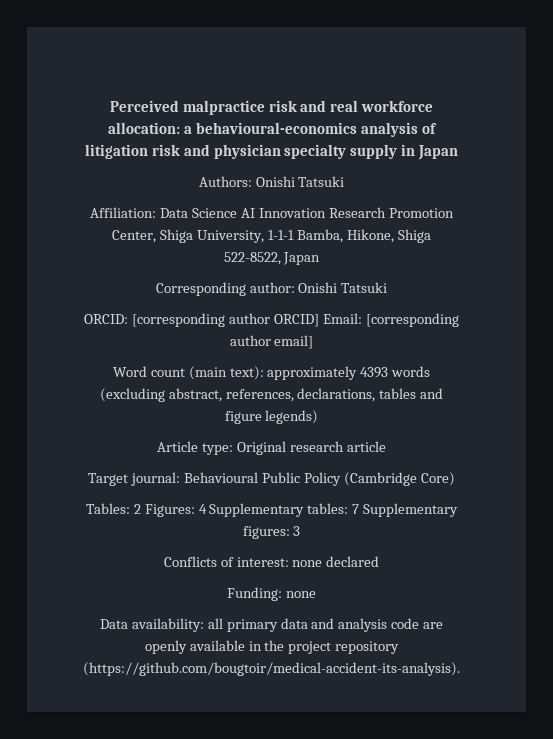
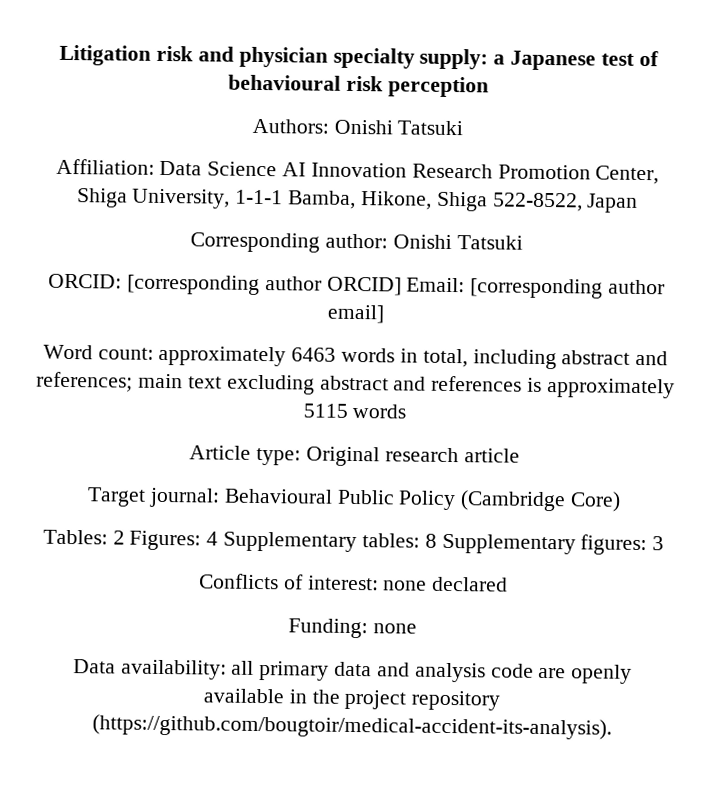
[109,100,434,115] [108,122,437,137] [84,144,459,160] Perceived malpractice risk and real workforce allocation: a behavioural-economics analysis of litigation risk and physician specialty supply in Japan -> [59,44,659,71] [228,74,489,98] Litigation risk and physician specialty supply: a Japanese test of behavioural risk perception
[150,366,431,380] [99,388,444,402] [224,410,319,424] count (main text): approximately 4393 words (excluding abstract, references, declarations, tables and figure legends) -> [97,345,669,370] [36,371,675,399] [302,403,407,419] count: approximately 6463 words in total, including abstract and references; main text excluding abstract and references is approximately 5115 words
[352,504,360,514] 7 -> [424,533,437,548] 8

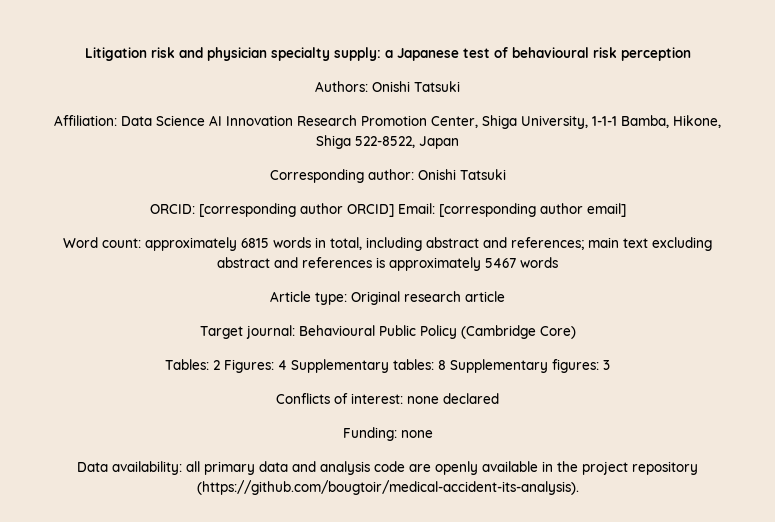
[291,347,337,362] 6463 -> [241,238,269,248] 6815
[302,403,348,418] 5115 -> [485,258,516,268] 5467

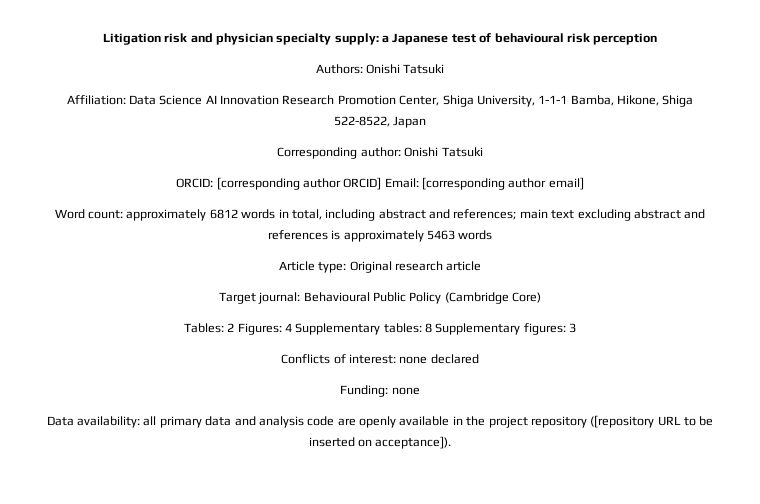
[241,238,269,248] 6815 -> [209,209,238,219] 6812
[485,258,516,268] 5467 -> [426,230,455,240] 5463
[196,480,579,495] (https://github.com/bougtoir/medical-accident-its-analysis). -> [590,415,714,428] [308,436,452,449] ([repository URL to be inserted on acceptance]).

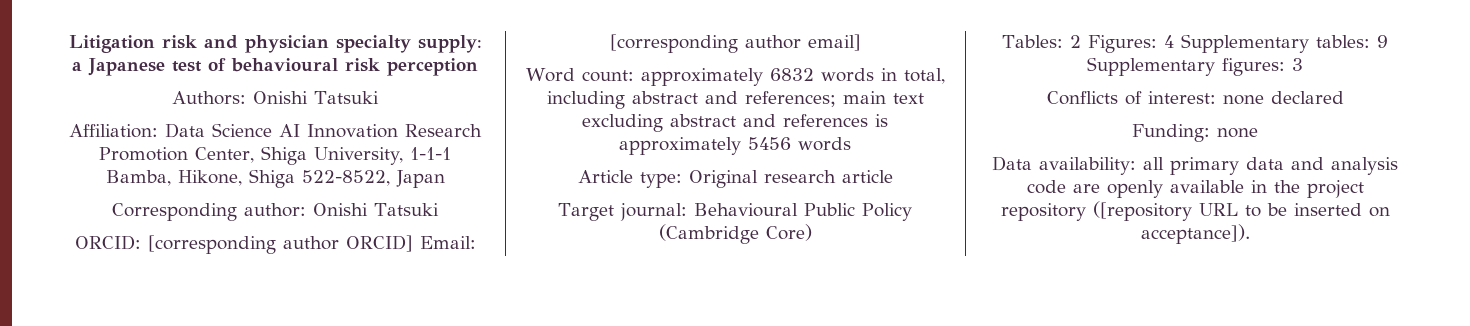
[209,209,238,219] 6812 -> [769,68,814,81] 6832
[426,230,455,240] 5463 -> [748,137,791,150] 5456
[425,323,433,333] 8 -> [1376,35,1388,48] 9

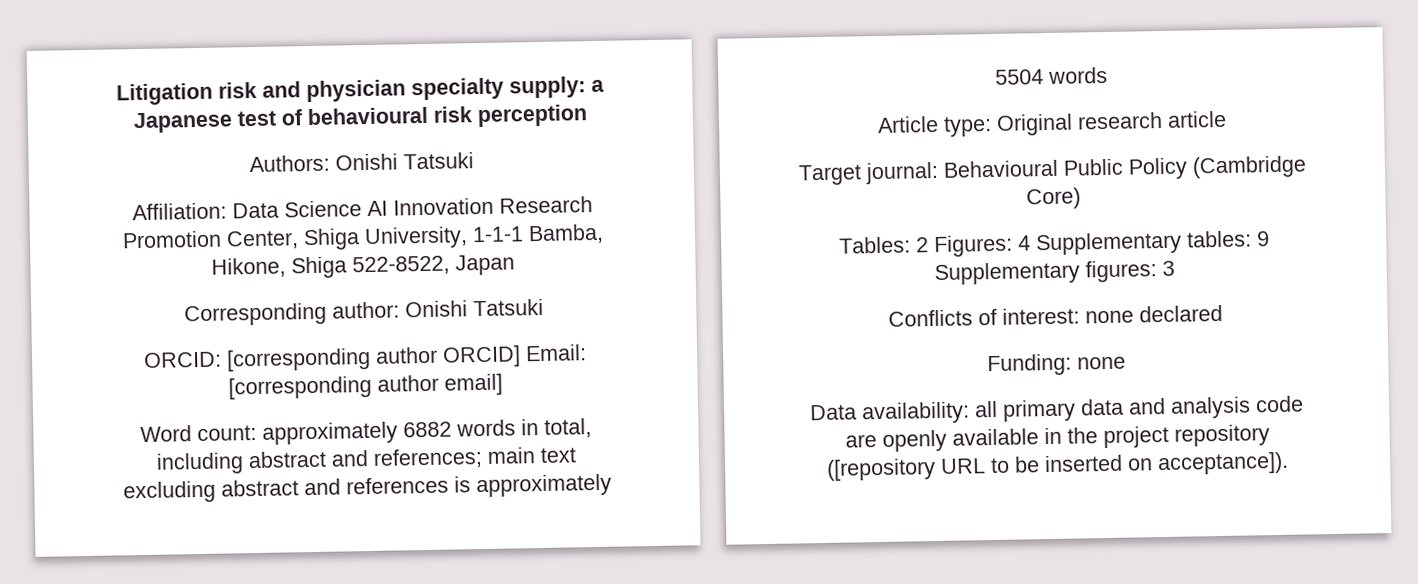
[769,68,814,81] 6832 -> [403,421,452,438] 6882
[748,137,791,150] 5456 -> [994,69,1044,85] 5504

